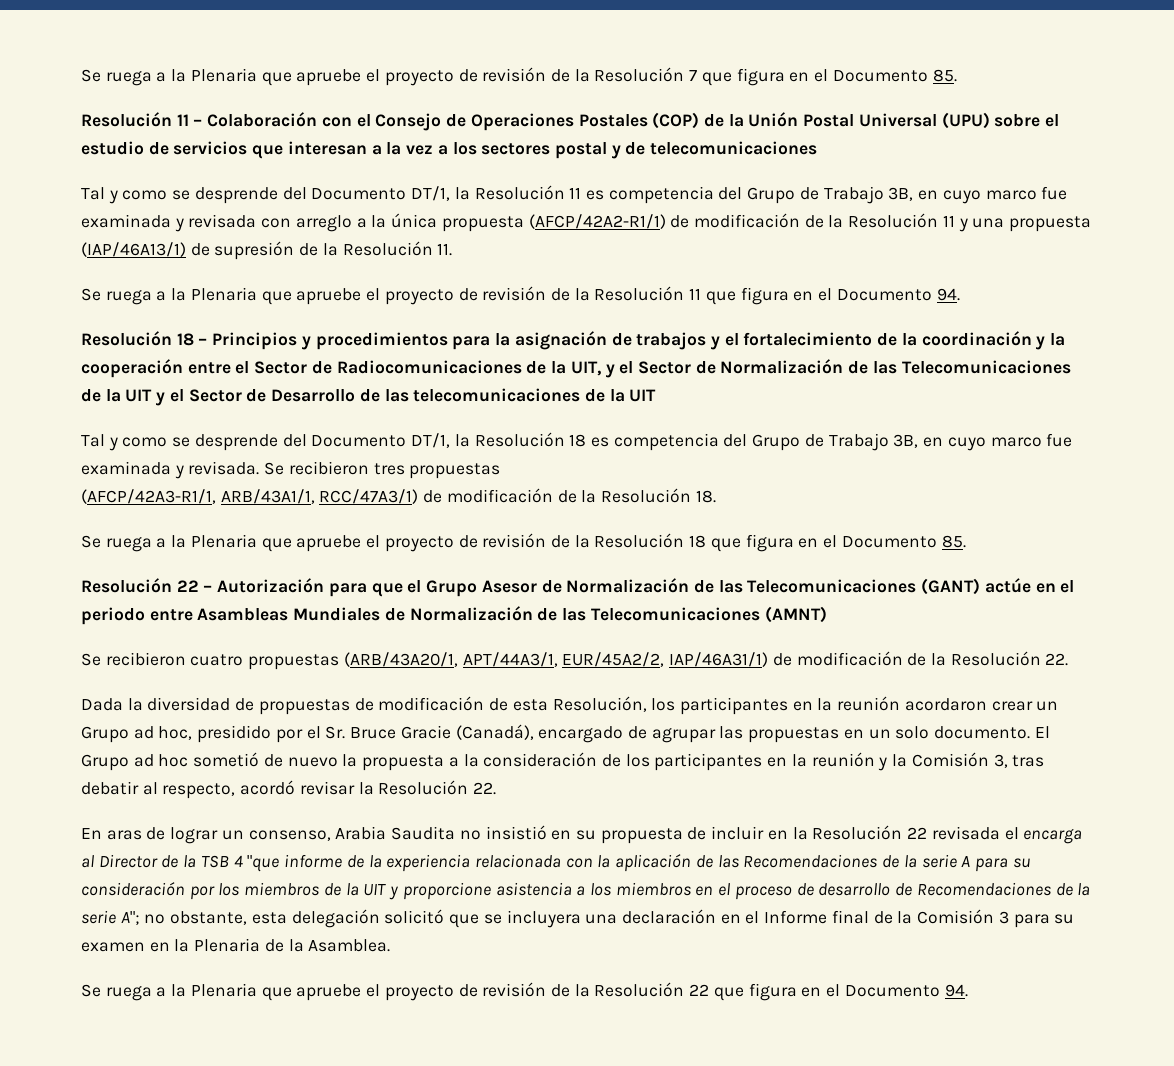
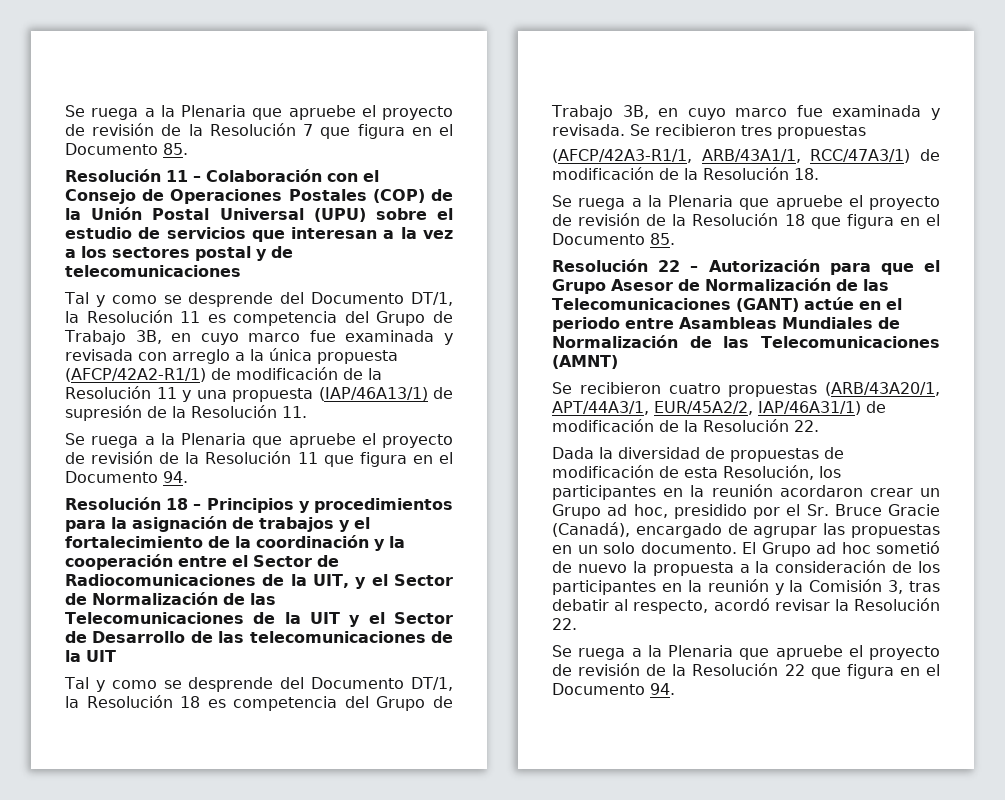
[81,825,1083,844] [81,854,1031,872] [81,882,1091,900] [81,909,1075,928] [81,938,391,952] // En aras de lograr un consenso, Arabia Saudita no insistió en su propuesta de incluir en la Resolución 22 revisada el encarga al Director de la TSB 4 "que informe de la experiencia relacionada con la aplicación de las Recomendaciones de la serie A para su consideración por los miembros de la UIT y proporcione asistencia a los miembros en el proceso de desarrollo de Recomendaciones de la serie A"; no obstante, esta delegación solicitó que se incluyera una declaración en el Informe final de la Comisión 3 para su examen en la Plenaria de la Asamblea. -> (577, 624) none

